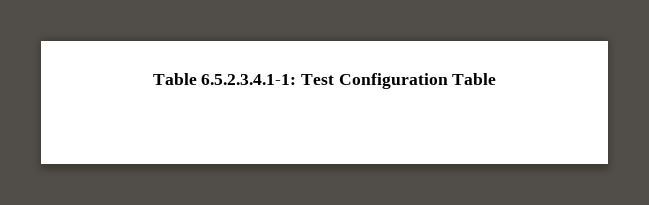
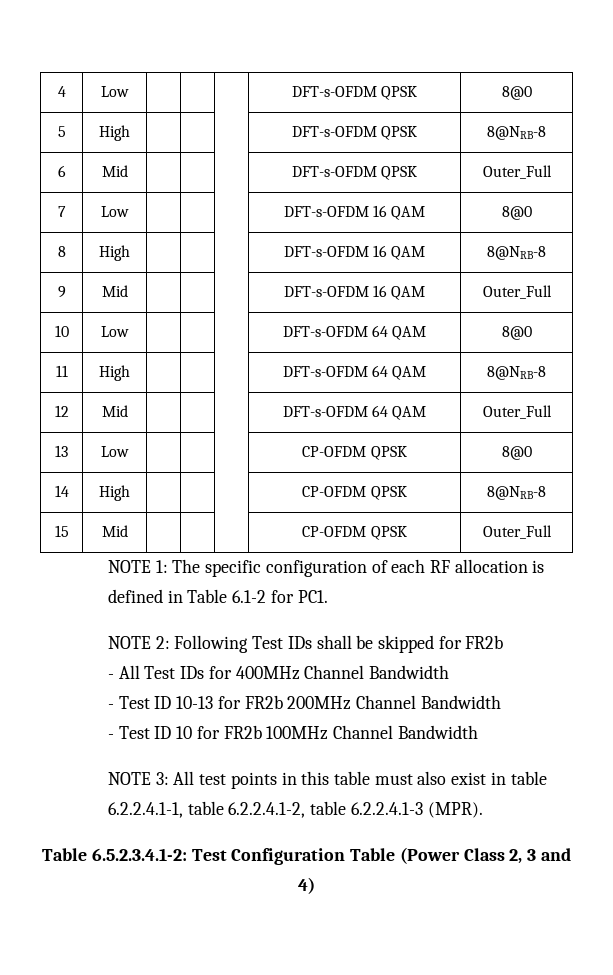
[152,73,497,89] Table 6.5.2.3.4.1-1: Test Configuration Table -> [57,86,66,97] [100,86,129,97] [291,86,418,100] [501,86,532,100] [57,126,66,137] [99,125,130,141] [291,126,418,140] [487,126,546,140] [57,165,66,177] [101,165,128,177] [291,166,418,180] [482,165,552,179] [57,206,66,217] [100,206,129,217] [283,205,426,220] [501,206,532,220] [57,246,66,257] [99,245,130,261] [283,245,426,260] [487,246,546,260] [57,286,66,298] [101,285,128,297] [283,285,426,300] [482,285,552,299] [54,325,69,337] [100,326,129,337] [282,325,427,340] [501,326,532,340] [55,365,68,377] [99,365,130,381] [282,365,427,380] [487,366,546,380] [54,405,69,417] [101,405,128,417] [282,405,427,420] [482,405,552,419] [55,445,68,457] [100,446,129,457] [302,446,407,460] [501,446,532,460] [54,485,69,497] [99,485,130,501] [302,486,407,500] [487,486,546,500] [54,525,69,537] [101,525,128,537] [302,526,407,540] [482,525,552,539] [107,559,545,577] [107,589,328,603] [107,635,504,653] [107,665,450,680] [107,695,501,710] [107,725,478,740] [107,771,547,789] [107,801,483,818] [42,847,571,865] [298,877,315,894] 4 | Low | | | | DFT-s-OFDM QPSK | 8@0 // 5 | High | | | | DFT-s-OFDM QPSK | 8@NRB-8 // 6 | Mid | | | | DFT-s-OFDM QPSK | Outer_Full // 7 | Low | | | | DFT-s-OFDM 16 QAM | 8@0 // 8 | High | | | | DFT-s-OFDM 16 QAM | 8@NRB-8 // 9 | Mid | | | | DFT-s-OFDM 16 QAM | Outer_Full // 10 | Low | | | | DFT-s-OFDM 64 QAM | 8@0 // 11 | High | | | | DFT-s-OFDM 64 QAM | 8@NRB-8 // 12 | Mid | | | | DFT-s-OFDM 64 QAM | Outer_Full // 13 | Low | | | | CP-OFDM QPSK | 8@0 // 14 | High | | | | CP-OFDM QPSK | 8@NRB-8 // 15 | Mid | | | | CP-OFDM QPSK | Outer_Full // NOTE 1: The specific configuration of each RF allocation is defined in Table 6.1-2 for PC1. // NOTE 2: Following Test IDs shall be skipped for FR2b // - All Test IDs for 400MHz Channel Bandwidth // - Test ID 10-13 for FR2b 200MHz Channel Bandwidth // - Test ID 10 for FR2b 100MHz Channel Bandwidth // NOTE 3: All test points in this table must also exist in table 6.2.2.4.1-1, table 6.2.2.4.1-2, table 6.2.2.4.1-3 (MPR). // Table 6.5.2.3.4.1-2: Test Configuration Table (Power Class 2, 3 and 4)

